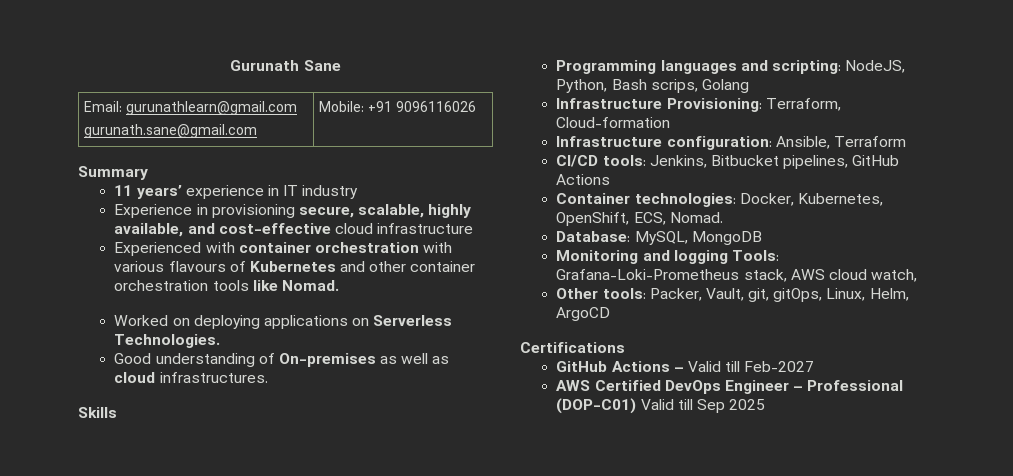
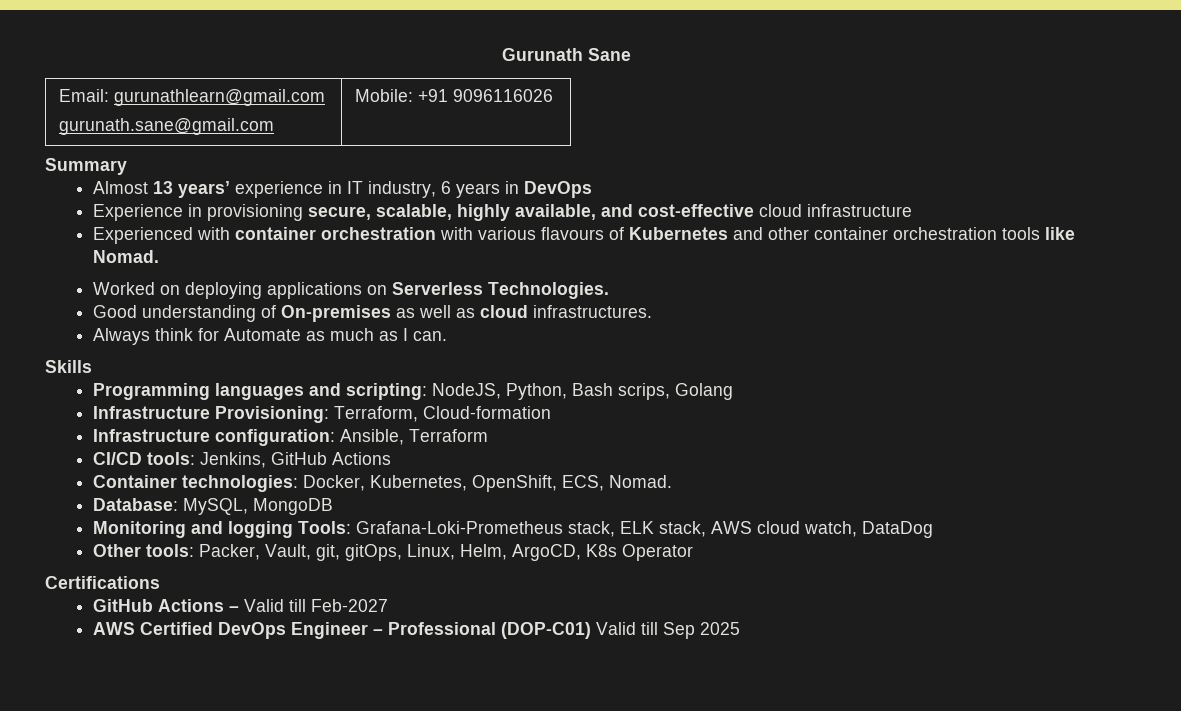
[114,185,133,196] 11 -> [92,181,173,194] Almost 13
[302,185,359,199] industry -> [367,181,592,198] industry, 6 years in DevOps
(268, 377) none -> [92,328,447,345] // Always think for Automate as much as I can.
[710,155,849,169] Bitbucket pipelines, -> (266, 460) none
(787, 275) none -> [619,521,706,537] ELK stack,
(918, 275) none -> [861,521,933,538] DataDog
[556,307,611,321] ArgoCD -> [511,544,693,561] ArgoCD, K8s Operator

